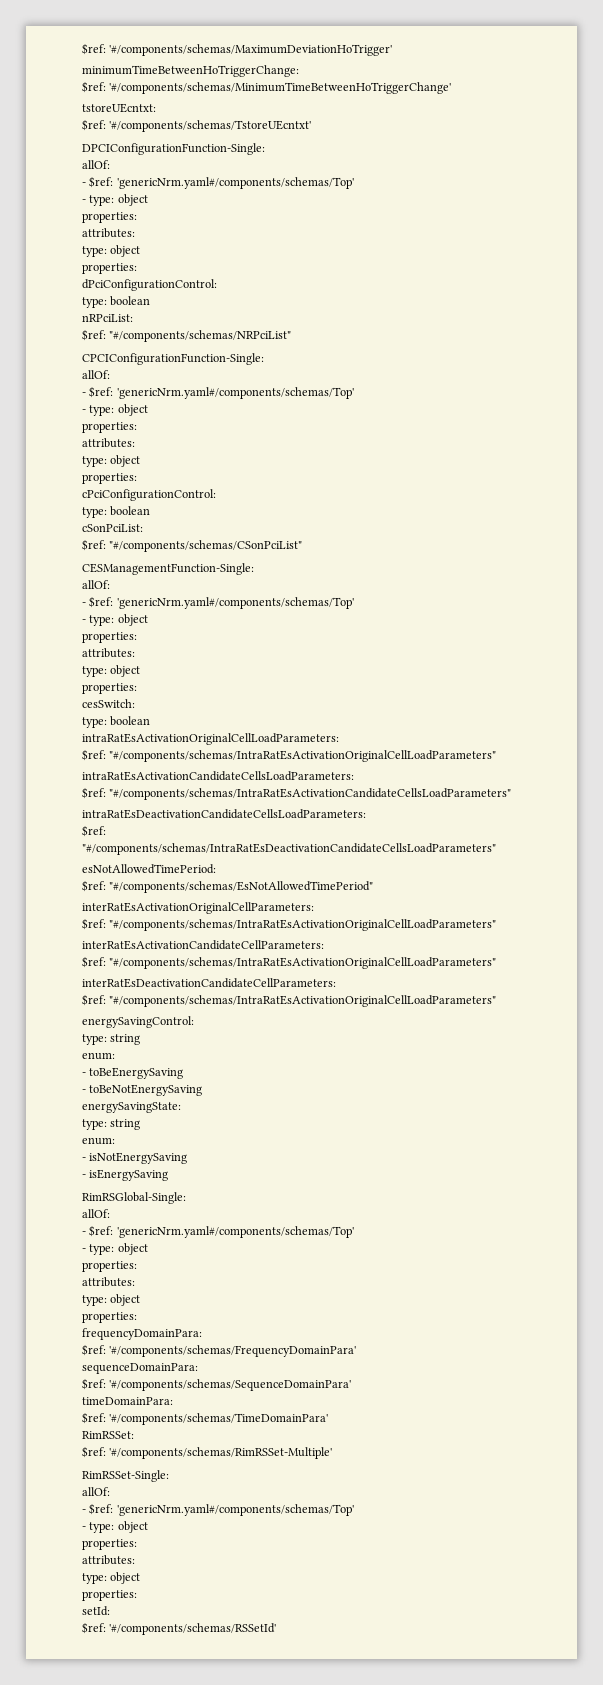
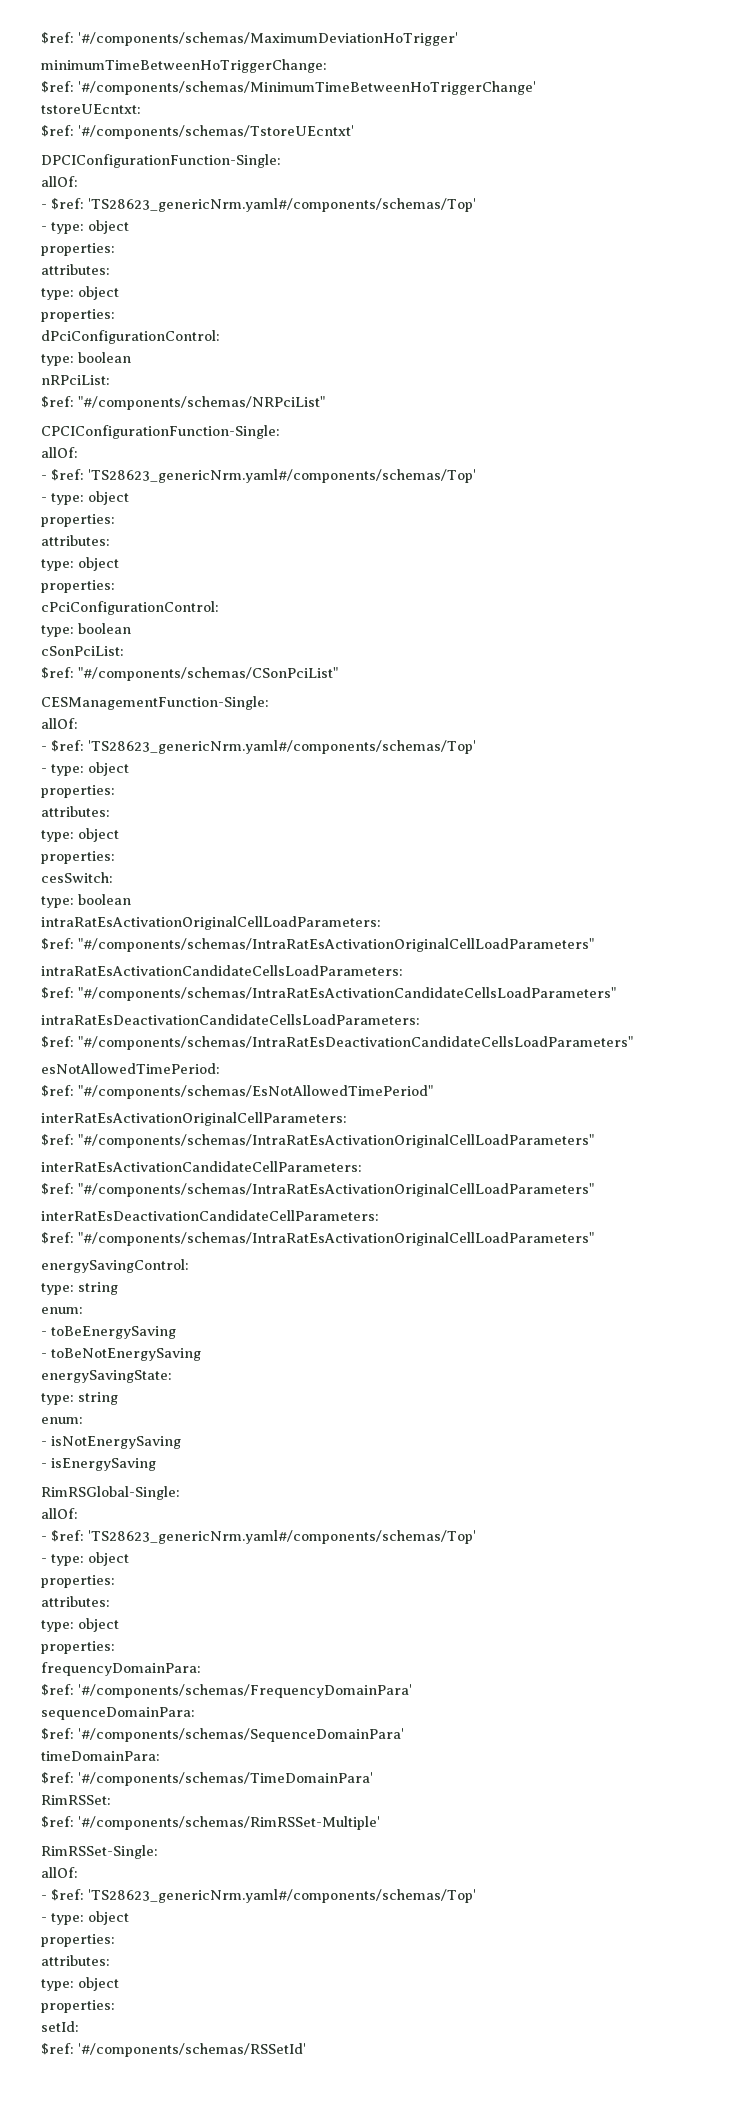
[116,177,354,189] 'genericNrm.yaml#/components/schemas/Top' -> [88,198,476,212] 'TS28623_genericNrm.yaml#/components/schemas/Top'
[116,387,354,399] 'genericNrm.yaml#/components/schemas/Top' -> [88,469,476,483] 'TS28623_genericNrm.yaml#/components/schemas/Top'
[116,597,354,609] 'genericNrm.yaml#/components/schemas/Top' -> [88,740,476,754] 'TS28623_genericNrm.yaml#/components/schemas/Top'
[116,1226,354,1238] 'genericNrm.yaml#/components/schemas/Top' -> [88,1530,476,1544] 'TS28623_genericNrm.yaml#/components/schemas/Top'
[116,1504,354,1516] 'genericNrm.yaml#/components/schemas/Top' -> [88,1889,476,1903] 'TS28623_genericNrm.yaml#/components/schemas/Top'

